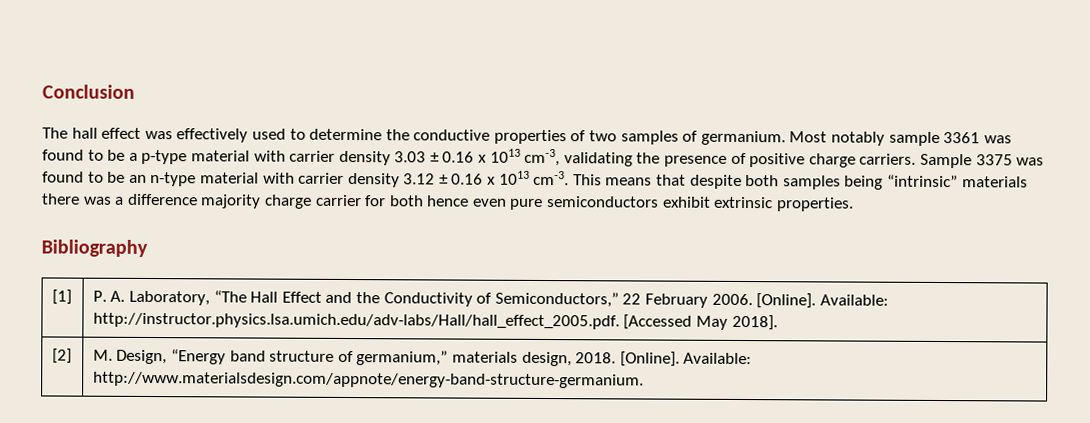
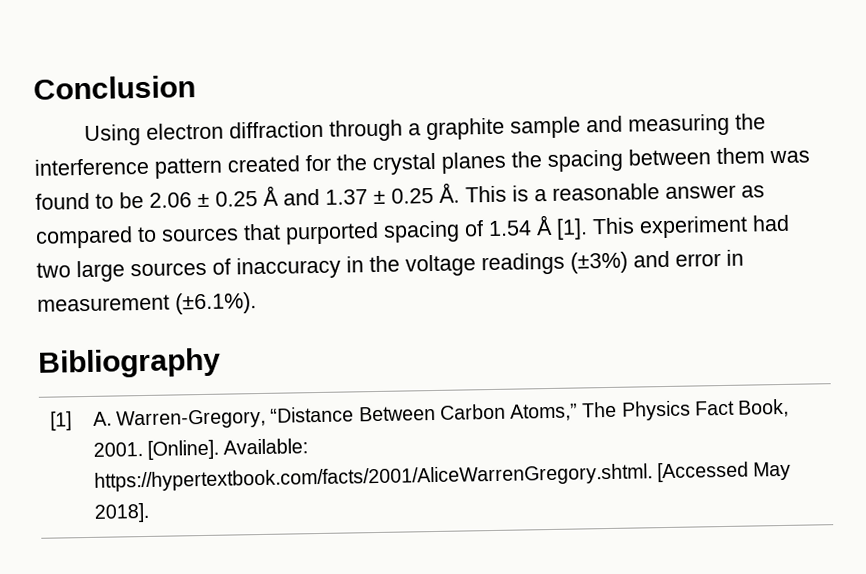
[42,127,1012,146] [42,148,1045,169] [42,170,1028,190] [42,193,854,212] [41,239,148,257] [51,289,72,305] [92,290,889,309] [92,312,620,330] The hall effect was effectively used to determine the conductive properties of two samples of germanium. Most notably sample 3361 was found to be a p-type material with carrier density 3.03 ± 0.16 x 1013 cm-3, validating the presence of positive charge carriers. Sample 3375 was found to be an n-type material with carrier density 3.12 ± 0.16 x 1013 cm-3. This means that despite both samples being “intrinsic” materials there was a difference majority charge carrier for both hence even pure semiconductors exhibit extrinsic properties. // Bibliography // [1] | P. A. Laboratory, “The Hall Effect and the Conductivity of Semiconductors,” 22 February 2006. [Online]. Available: http://instructor.physics.lsa.umich.edu/adv-labs/Hall/hall_effect_2005.pdf. -> [84,113,767,147] [34,147,810,179] [35,182,765,210] [35,214,790,249] [36,249,744,283] [37,292,257,315] [38,347,221,379] [49,411,72,431] [92,398,790,430] [92,438,309,460] [93,463,653,492] Using electron diffraction through a graphite sample and measuring the interference pattern created for the crystal planes the spacing between them was found to be 2.06 ± 0.25 Å and 1.37 ± 0.25 Å. This is a reasonable answer as compared to sources that purported spacing of 1.54 Å [1]. This experiment had two large sources of inaccuracy in the voltage readings (±3%) and error in measurement (±6.1%). // Bibliography // [1] | A. Warren-Gregory, “Distance Between Carbon Atoms,” The Physics Fact Book, 2001. [Online]. Available: https://hypertextbook.com/facts/2001/AliceWarrenGregory.shtml.
[51,348,72,364] [92,349,753,367] [92,371,644,389] // [2] | M. Design, “Energy band structure of germanium,” materials design, 2018. [Online]. Available: http://www.materialsdesign.com/appnote/energy-band-structure-germanium. -> (150, 512) none

